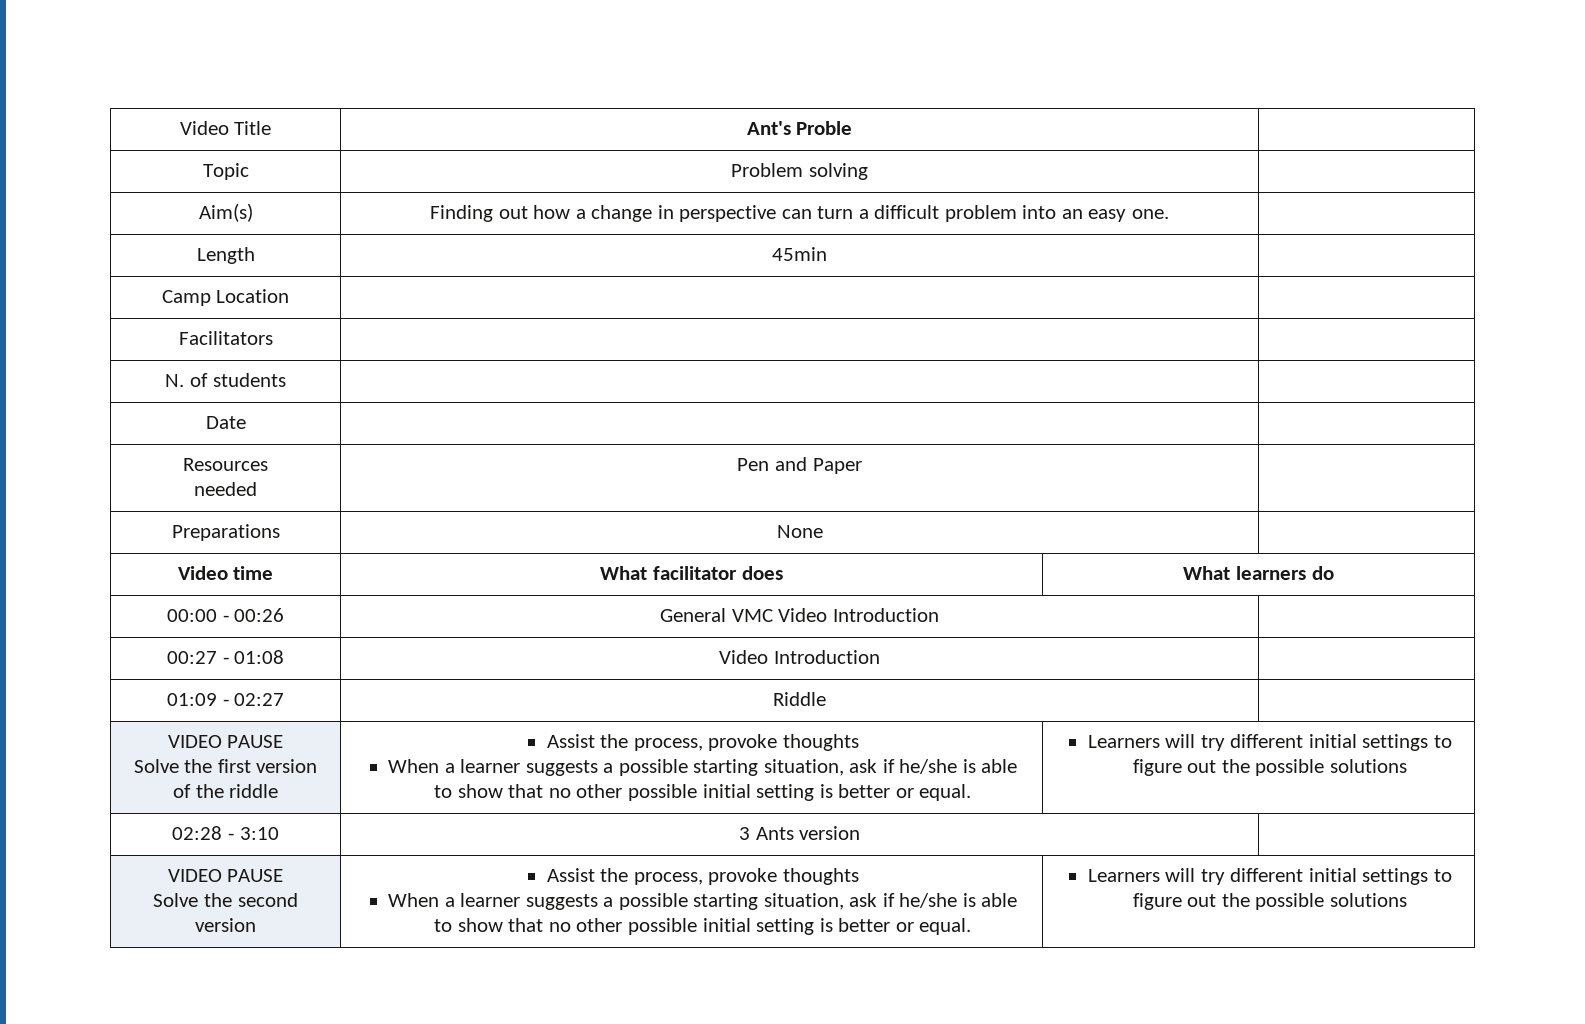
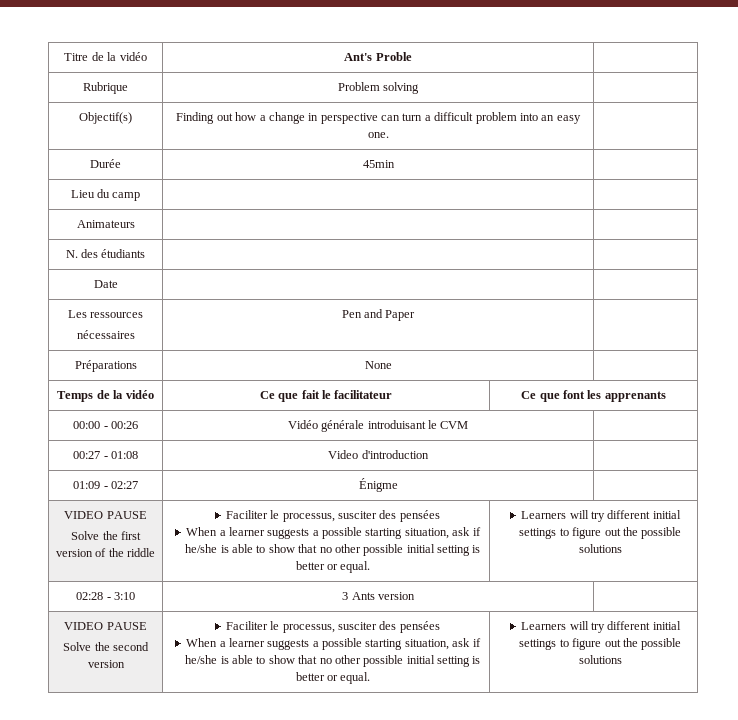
[179,121,272,135] Video Title -> [64,52,147,61] Titre de la vidéo
[202,163,249,180] Topic -> [83,82,128,94] Rubrique
[198,203,253,222] Aim(s) -> [79,112,132,124] Objectif(s)
[196,247,255,264] Length -> [90,159,121,168] Durée
[161,289,290,306] [178,331,273,345] Camp Location | | // Facilitators -> [70,189,141,201] [76,220,135,228] Lieu du camp | | // Animateurs
[190,373,286,387] of students -> [81,249,146,258] des étudiants
[183,458,268,471] [194,482,257,496] Resources // needed -> [67,310,144,318] [76,330,135,339] Les ressources // nécessaires
[171,524,280,541] Preparations -> [74,360,137,372] Préparations
[177,566,274,580] [600,566,783,580] [1183,566,1334,580] [166,608,285,622] [660,608,939,622] Video time | What facilitator does | What learners do // 00:00 - 00:26 | General VMC Video Introduction -> [57,390,154,402] [259,390,393,402] [521,390,666,402] [73,421,138,429] [287,420,469,432] Temps de la vidéo | Ce que fait le facilitateur | Ce que font les apprenants // 00:00 - 00:26 | Vidéo générale introduisant le CVM
[773,650,880,664] Introduction -> [361,450,429,459] d'introduction
[773,692,826,706] Riddle -> [358,478,398,492] Énigme
[546,734,859,751] Assist the process, provoke thoughts -> [225,510,440,522] Faciliter le processus, susciter des pensées
[546,868,859,885] Assist the process, provoke thoughts -> [225,621,440,633] Faciliter le processus, susciter des pensées

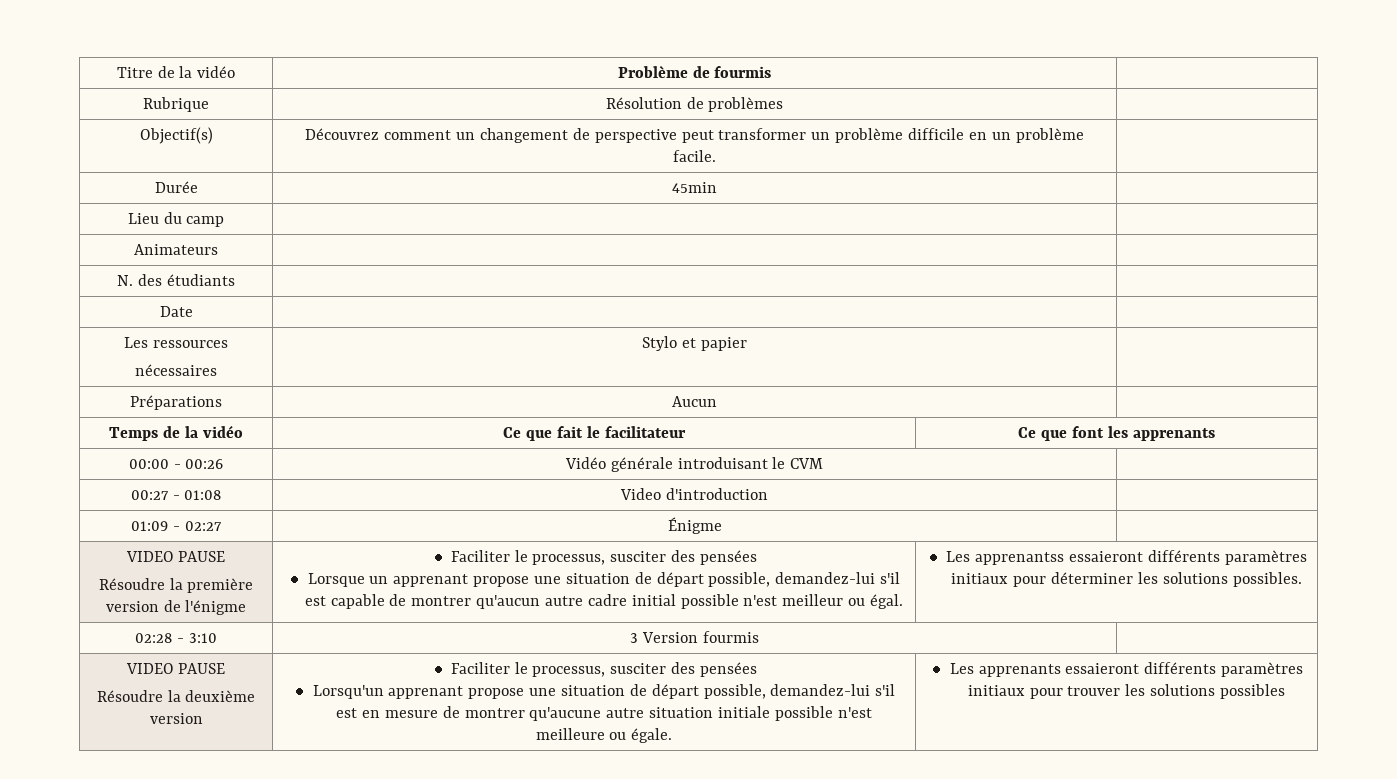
[344,52,412,61] [83,82,128,94] [337,82,420,94] [79,112,132,124] [176,112,581,124] [367,132,389,138] Ant's Proble | // Rubrique | Problem solving | // Objectif(s) | Finding out how a change in perspective can turn a difficult problem into an easy one. -> [617,65,772,78] [143,97,209,112] [605,97,784,112] [139,127,213,144] [305,128,1084,143] [673,150,716,162] Problème de fourmis | // Rubrique | Résolution de problèmes | // Objectif(s) | Découvrez comment un changement de perspective peut transformer un problème difficile en un problème facile.
[341,309,416,321] Pen and Paper -> [642,336,747,351] Stylo et papier
[364,361,392,369] | None -> [672,396,717,407] | Aucun
[71,531,141,540] [55,548,156,557] [225,510,440,522] [186,527,481,539] [185,544,481,556] [295,561,371,573] [521,510,681,522] [519,527,682,539] [578,544,622,553] Solve the first version of the riddle | Faciliter le processus, susciter des pensées // When a learner suggests a possible starting situation, ask if he/she is able to show that no other possible initial setting is better or equal. | Learners will try different initial settings to figure out the possible solutions -> [98,578,254,593] [105,600,247,615] [450,550,758,565] [307,572,901,587] [304,594,904,609] [946,550,1307,565] [951,572,1302,587] Résoudre la première version de l'énigme | Faciliter le processus, susciter des pensées // Lorsque un apprenant propose une situation de départ possible, demandez-lui s'il est capable de montrer qu'aucun autre cadre initial possible n'est meilleur ou égal. | Les apprenantss essaieront différents paramètres initiaux pour déterminer les solutions possibles.
[351,592,415,600] [64,622,147,630] [63,642,149,651] Ants version | // VIDEO PAUSE // Solve the second -> [642,631,759,643] [125,663,226,674] [96,690,256,702] Version fourmis | // VIDEO PAUSE // Résoudre la deuxième
[186,638,481,650] [185,655,481,667] [295,672,371,684] [521,621,681,633] [519,638,682,650] [578,655,622,664] When a learner suggests a possible starting situation, ask if he/she is able to show that no other possible initial setting is better or equal. | Learners will try different initial settings to figure out the possible solutions -> [312,684,896,699] [336,706,872,721] [535,728,673,743] [949,662,1304,677] [967,684,1286,699] Lorsqu'un apprenant propose une situation de départ possible, demandez-lui s'il est en mesure de montrer qu'aucune autre situation initiale possible n'est meilleure ou égale. | Les apprenants essaieront différents paramètres initiaux pour trouver les solutions possibles

